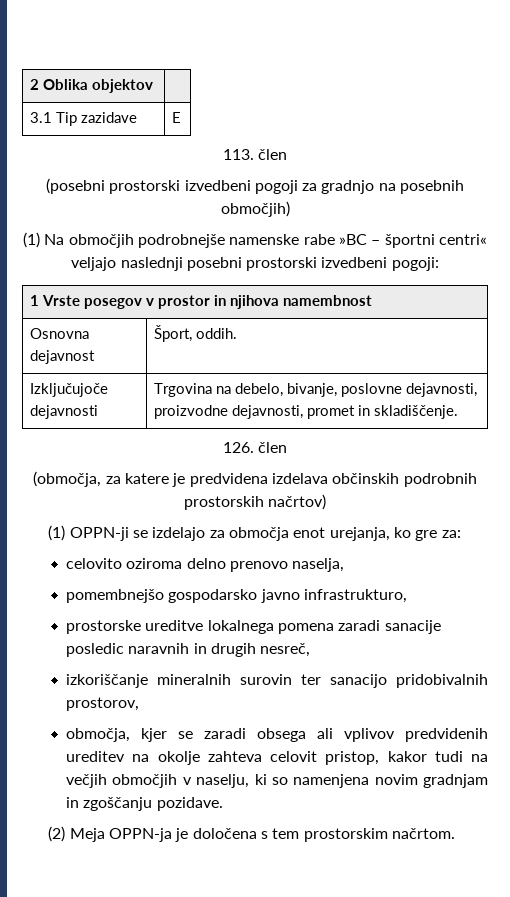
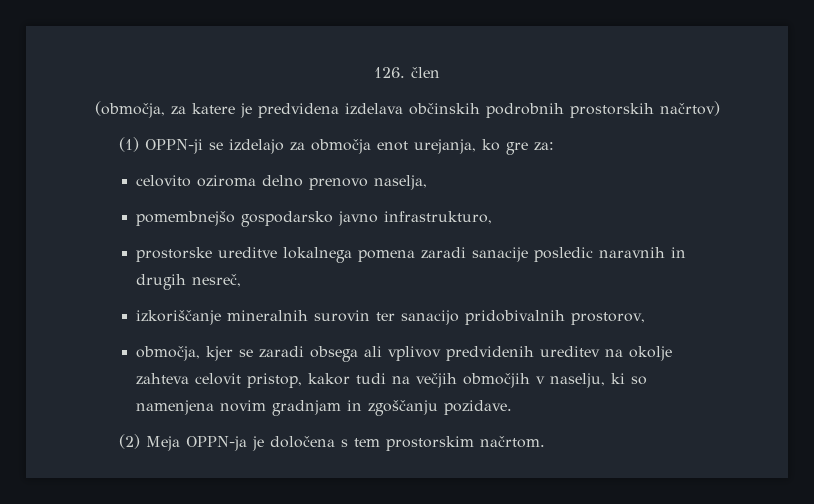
[30,79,154,93] [30,112,138,126] [172,112,182,123] [222,149,288,160] [45,178,465,194] [220,201,290,217] [23,232,487,248] [71,257,439,271] [30,295,373,309] [30,328,90,339] [30,350,96,364] [154,325,238,342] [30,383,109,397] [30,405,99,419] [154,383,478,397] [154,405,459,419] 2 Oblika objektov | // 3.1 Tip zazidave | E // 113. člen // (posebni prostorski izvedbeni pogoji za gradnjo na posebnih območjih) // (1) Na območjih podrobnejše namenske rabe »BC – športni centri« veljajo naslednji posebni prostorski izvedbeni pogoji: // 1 Vrste posegov v prostor in njihova namembnost // Osnovna dejavnost | Šport, oddih. // Izključujoče dejavnosti | Trgovina na debelo, bivanje, poslovne dejavnosti, proizvodne dejavnosti, promet in skladiščenje. // -> (374, 72) none

